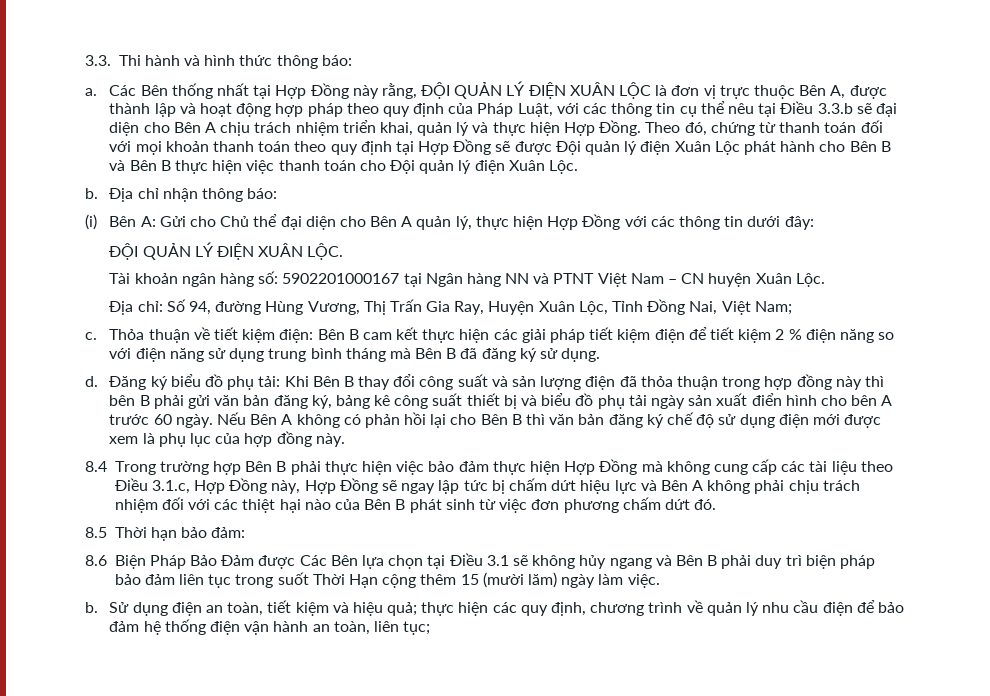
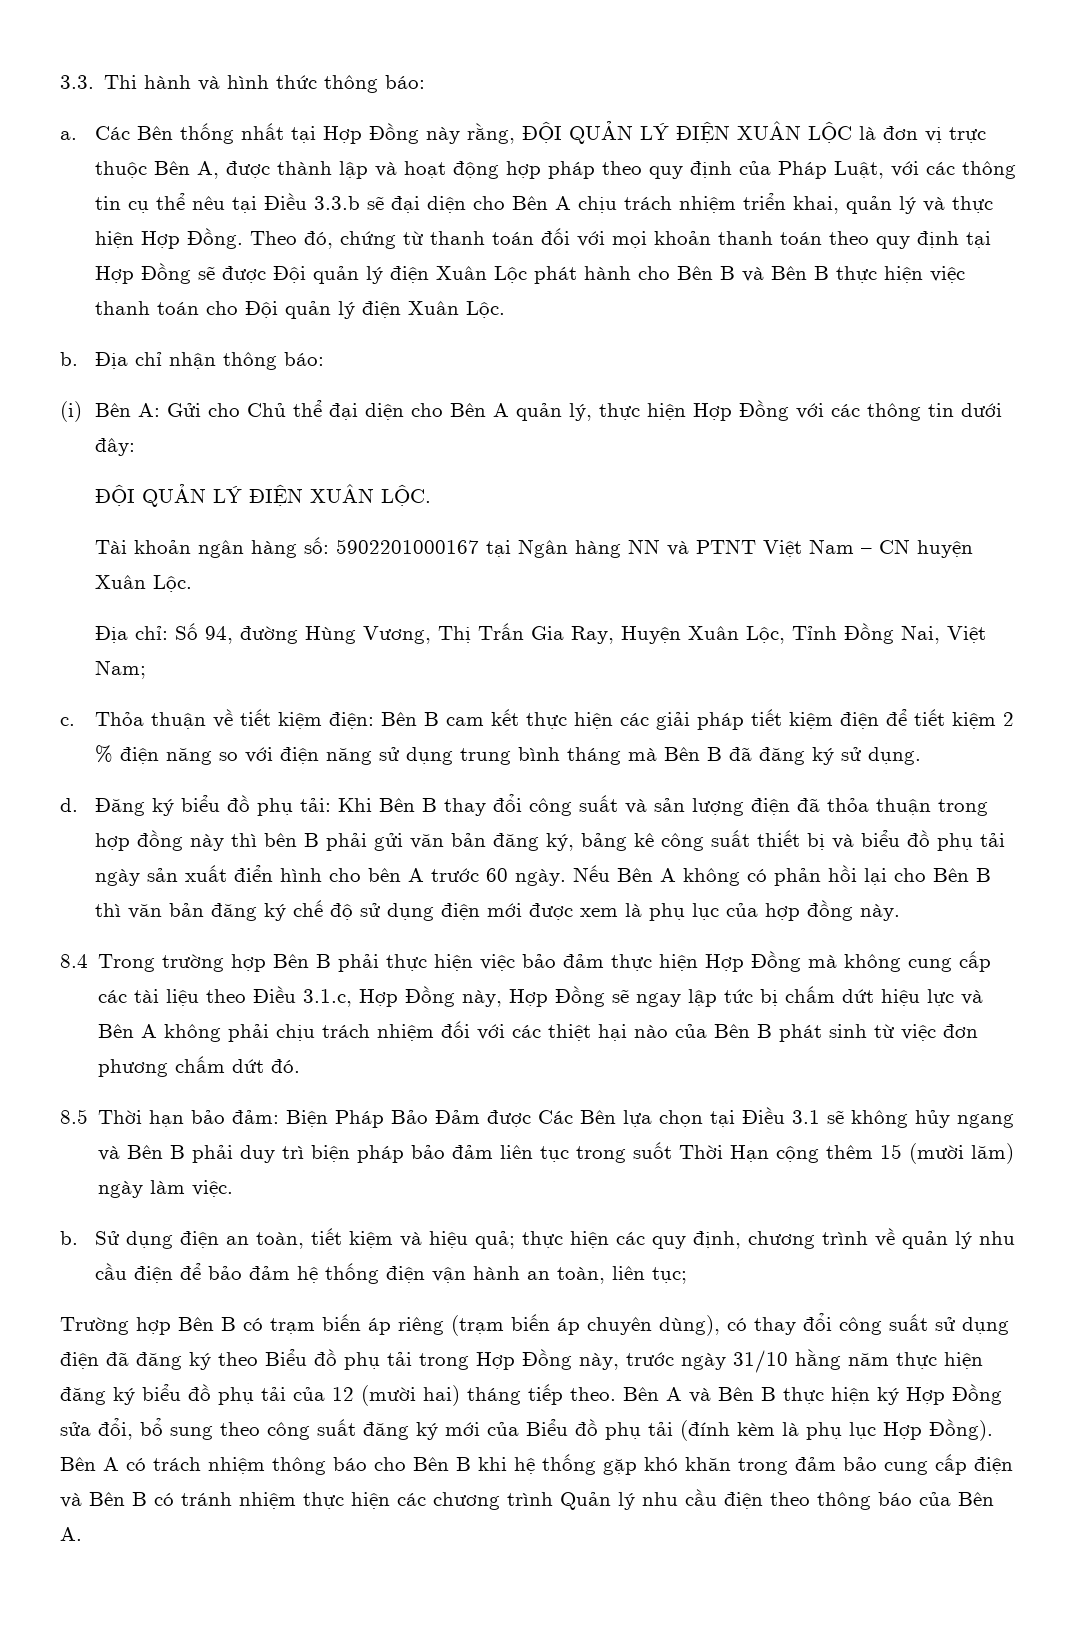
[85,555,107,566] // 8.6 -> (280, 1117) none
(431, 628) none -> [60,1313,1009,1336] [60,1349,983,1373] [60,1384,1002,1406] [60,1418,993,1441] [60,1454,1013,1475] [60,1489,994,1510] [60,1527,82,1541] // Trường hợp Bên B có trạm biến áp riêng (trạm biến áp chuyên dùng), có thay đổi công suất sử dụng điện đã đăng ký theo Biểu đồ phụ tải trong Hợp Đồng này, trước ngày 31/10 hằng năm thực hiện đăng ký biểu đồ phụ tải của 12 (mười hai) tháng tiếp theo. Bên A và Bên B thực hiện ký Hợp Đồng sửa đổi, bổ sung theo công suất đăng ký mới của Biểu đồ phụ tải (đính kèm là phụ lục Hợp Đồng). Bên A có trách nhiệm thông báo cho Bên B khi hệ thống gặp khó khăn trong đảm bảo cung cấp điện và Bên B có tránh nhiệm thực hiện các chương trình Quản lý nhu cầu điện theo thông báo của Bên A.

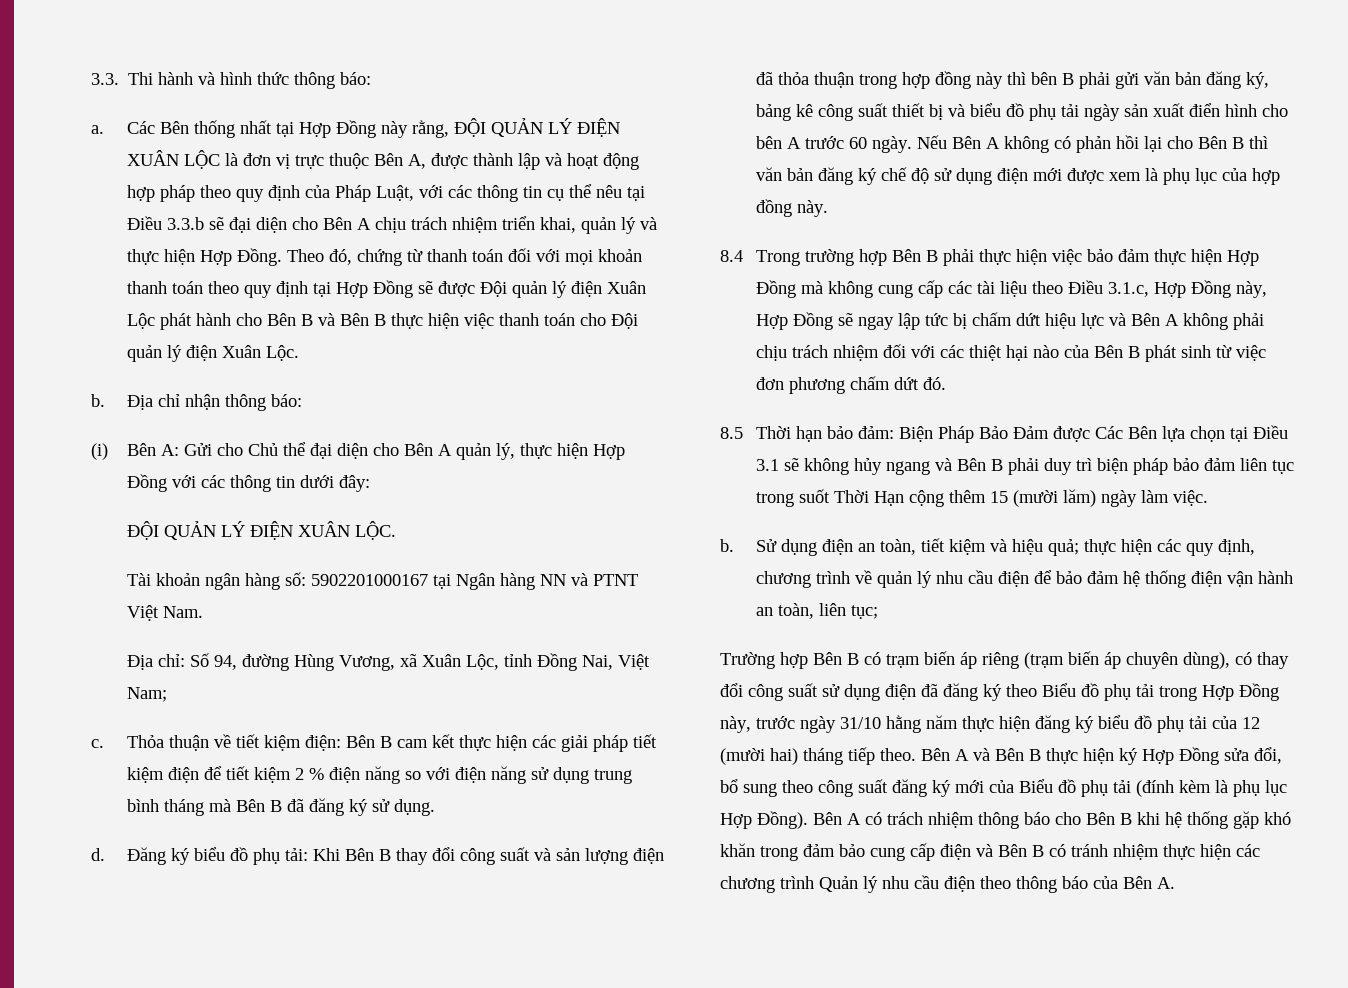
[808,539,973,558] [94,575,192,592] Nam – CN huyện Xuân Lộc. -> [163,606,204,618] Nam.
[437,623,681,644] Thị Trấn Gia Ray, Huyện -> [400,654,418,667] xã
[791,626,837,640] Tỉnh -> [504,654,533,667] tỉnh

